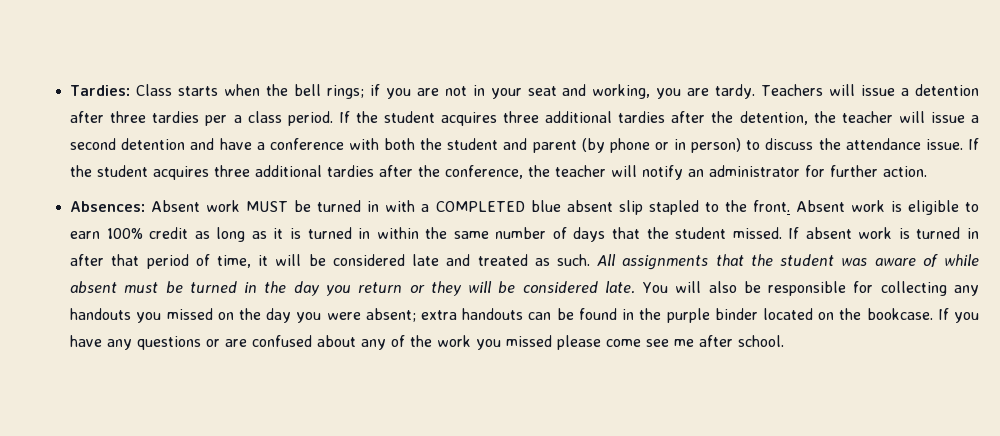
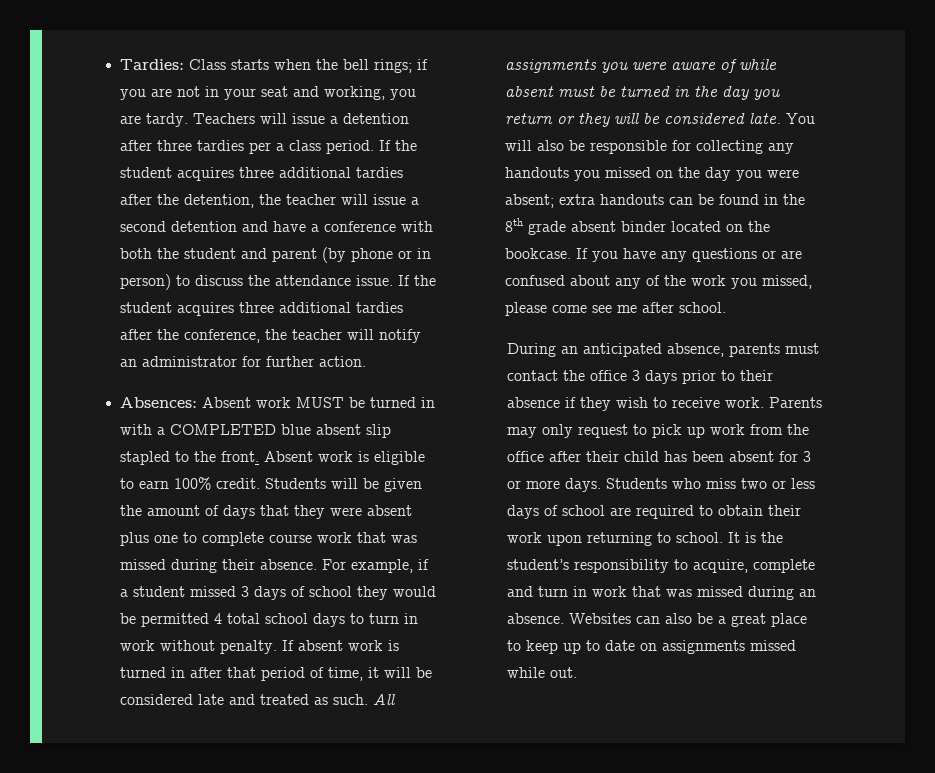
[149,227,782,242] credit as long as it is turned in within the same number of days that the student missed. -> [216,478,423,492] [120,505,413,519] [120,532,418,546] [120,559,430,573] [120,586,437,600] [120,613,419,627] [120,640,278,654] credit. Students will be given the amount of days that they were absent plus one to complete course work that was missed during their absence. For example, if a student missed 3 days of school they would be permitted 4 total school days to turn in work without penalty.
[715,254,868,266] that the student was -> [601,62,668,73] you were
[666,308,710,323] purple -> [505,218,617,235] 8th grade absent
[506,335,553,347] missed -> [762,275,813,289] missed,
(785, 341) none -> [506,343,819,357] [506,370,773,384] [506,397,822,411] [506,424,809,438] [506,451,811,462] [506,478,815,492] [506,505,801,519] [506,532,783,546] [506,559,815,573] [506,586,816,600] [506,613,807,627] [506,640,796,654] [506,667,577,678] // During an anticipated absence, parents must contact the office 3 days prior to their absence if they wish to receive work. Parents may only request to pick up work from the office after their child has been absent for 3 or more days. Students who miss two or less days of school are required to obtain their work upon returning to school. It is the student’s responsibility to acquire, complete and turn in work that was missed during an absence. Websites can also be a great place to keep up to date on assignments missed while out.

